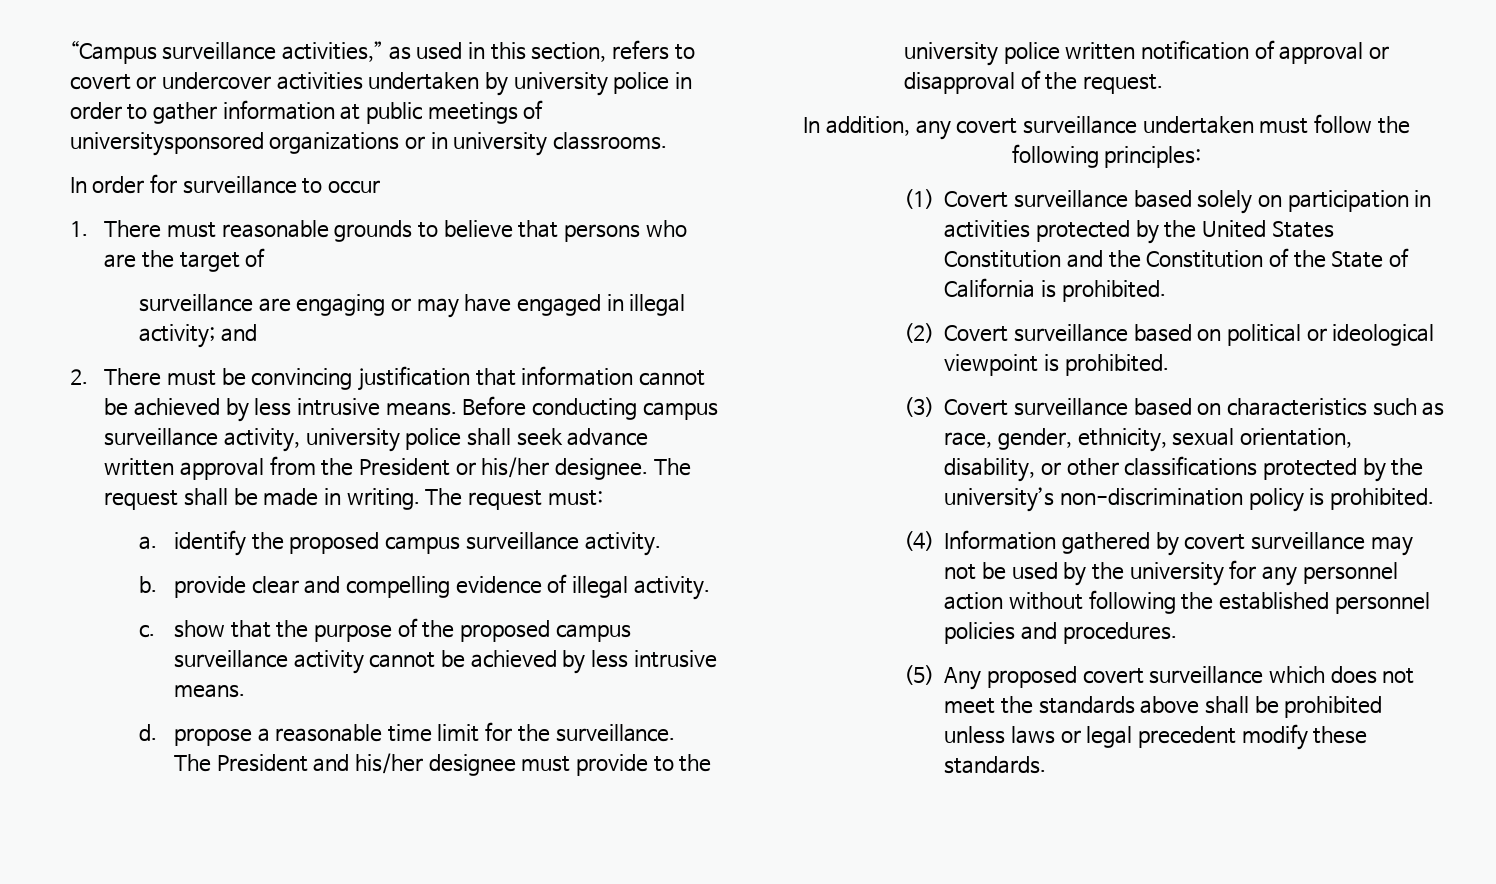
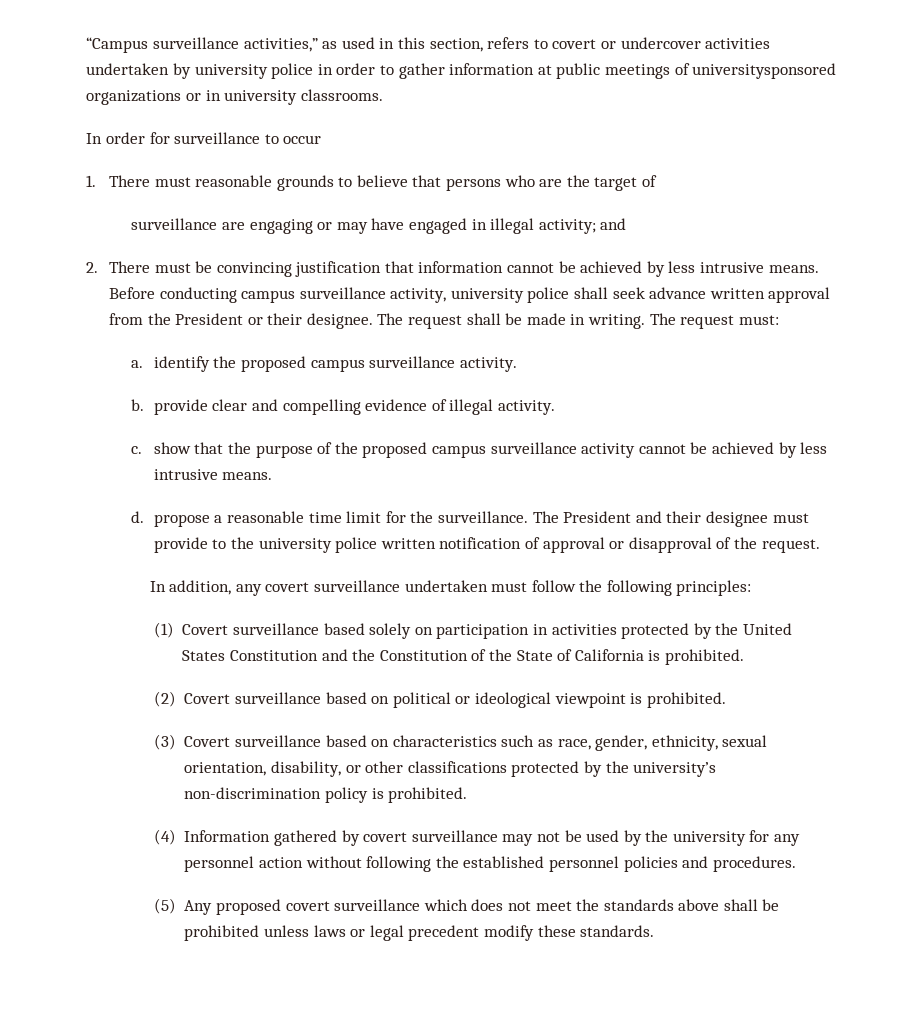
[481,457,550,478] his/her -> [267,313,303,325] their
[354,753,423,774] his/her -> [666,511,702,523] their

